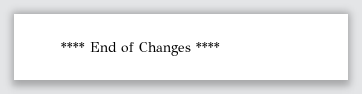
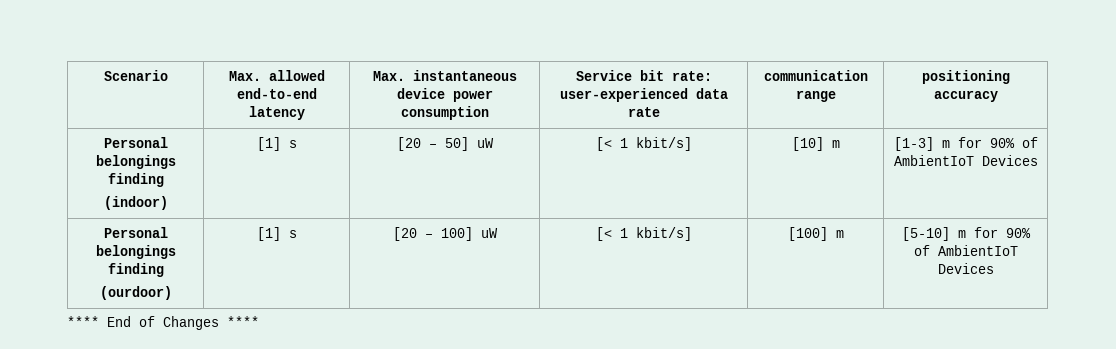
(61, 47) none -> [103,70,168,81] [228,70,325,81] [236,88,317,99] [248,106,305,120] [372,70,517,81] [396,88,493,102] [400,106,489,120] [575,70,712,81] [559,88,728,102] [627,107,660,117] [763,70,868,81] [795,90,836,102] [921,70,1010,84] [933,90,998,102] [103,137,168,148] [95,155,176,169] [107,173,164,187] [103,196,168,210] [256,137,297,151] [396,137,494,151] [595,137,692,151] [791,137,840,151] [893,137,1038,151] [893,155,1038,166] [103,227,168,238] [95,245,176,259] [107,263,164,277] [99,286,172,300] [256,227,297,241] [392,227,498,241] [595,227,692,241] [787,227,844,241] [901,227,1031,241] [913,245,1018,256] [937,263,994,274] Scenario | Max. allowed end-to-end latency | Max. instantaneous device power consumption | Service bit rate: user-experienced data rate | communication range | positioning accuracy // Personal belongings finding // (indoor) | [1] s | [20 – 50] uW | [< 1 kbit/s] | [10] m | [1-3] m for 90% of AmbientIoT Devices // Personal belongings finding // (ourdoor) | [1] s | [20 – 100] uW | [< 1 kbit/s] | [100] m | [5-10] m for 90% of AmbientIoT Devices //

